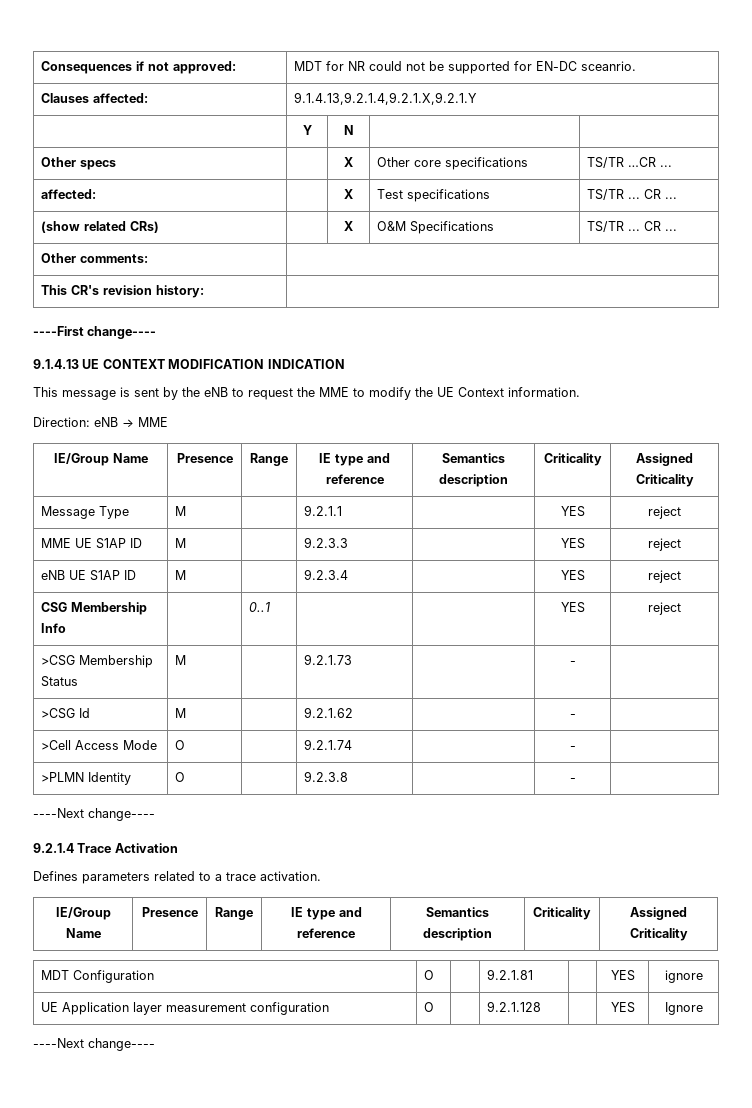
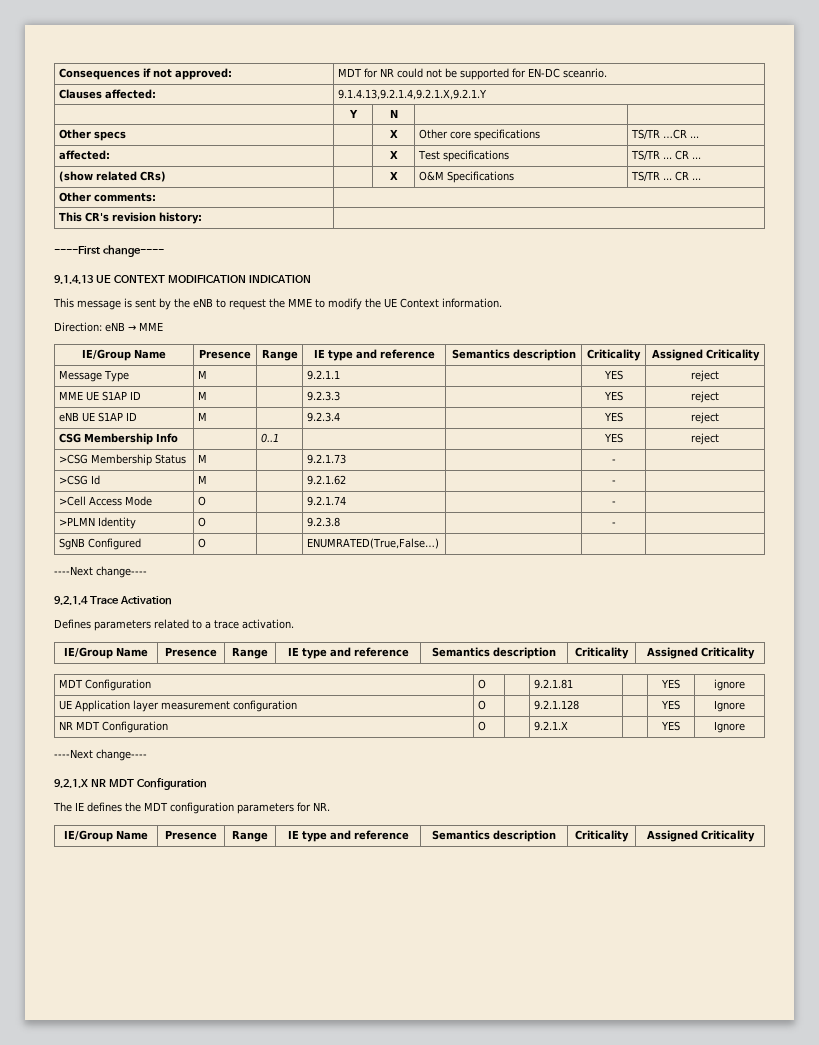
(576, 780) none -> [58,538,141,550] [197,538,206,548] [306,538,439,549] // SgNB Configured | O | | ENUMRATED(True,False…) | | |
[33,1038,155,1051] // ----Next change---- -> [58,721,168,733] [477,721,486,731] [533,721,568,731] [661,721,680,731] [714,721,745,733] [54,749,147,761] [54,778,207,790] [53,802,330,814] [64,830,148,842] [165,830,217,840] [232,830,268,842] [287,830,409,842] [432,830,556,842] [575,830,629,842] [646,830,755,842] // NR MDT Configuration | O | | 9.2.1.X | | YES | Ignore // ----Next change---- // 9.2.1.X NR MDT Configuration // The IE defines the MDT configuration parameters for NR. // IE/Group Name | Presence | Range | IE type and reference | Semantics description | Criticality | Assigned Criticality

